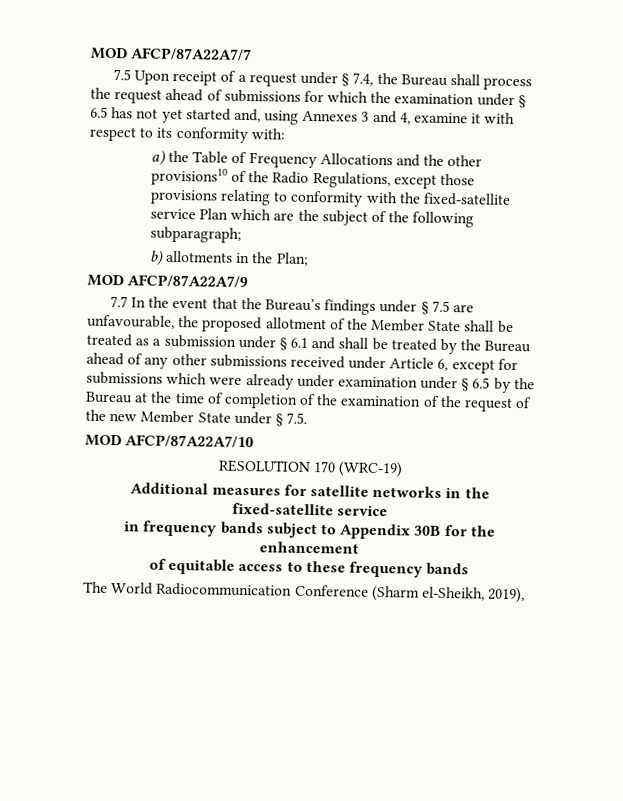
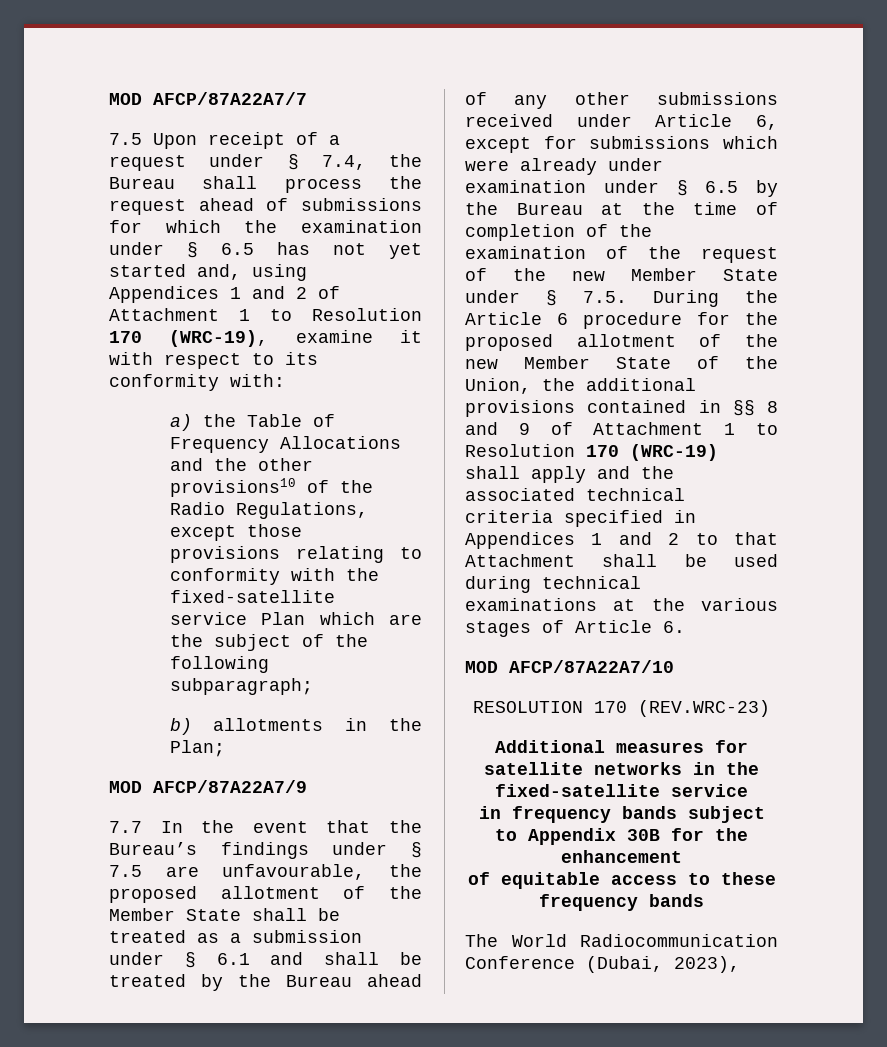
[302,110,411,125] Annexes 3 and 4, -> [109,286,340,303] [109,308,422,321] [109,330,269,347] Appendices 1 and 2 of Attachment 1 to Resolution 170 (WRC-19),
(308, 418) none -> [653,290,778,307] [465,312,778,329] [465,334,778,351] [465,356,778,369] [465,378,696,394] [465,400,778,417] [465,422,778,435] [465,444,718,461] [465,466,674,483] [465,488,685,501] [465,510,696,527] [465,532,778,549] [465,554,778,567] [465,576,641,593] [465,598,778,611] [465,620,685,637] During the Article 6 procedure for the proposed allotment of the new Member State of the Union, the additional provisions contained in §§ 8 and 9 of Attachment 1 to Resolution 170 (WRC-19) shall apply and the associated technical criteria specified in Appendices 1 and 2 to that Attachment shall be used during technical examinations at the various stages of Article 6.
[338,461,404,478] (WRC-19) -> [638,700,770,717] (REV.WRC-23)
[371,585,526,604] (Sharm el-Sheikh, 2019), -> [586,956,740,973] (Dubai, 2023),

